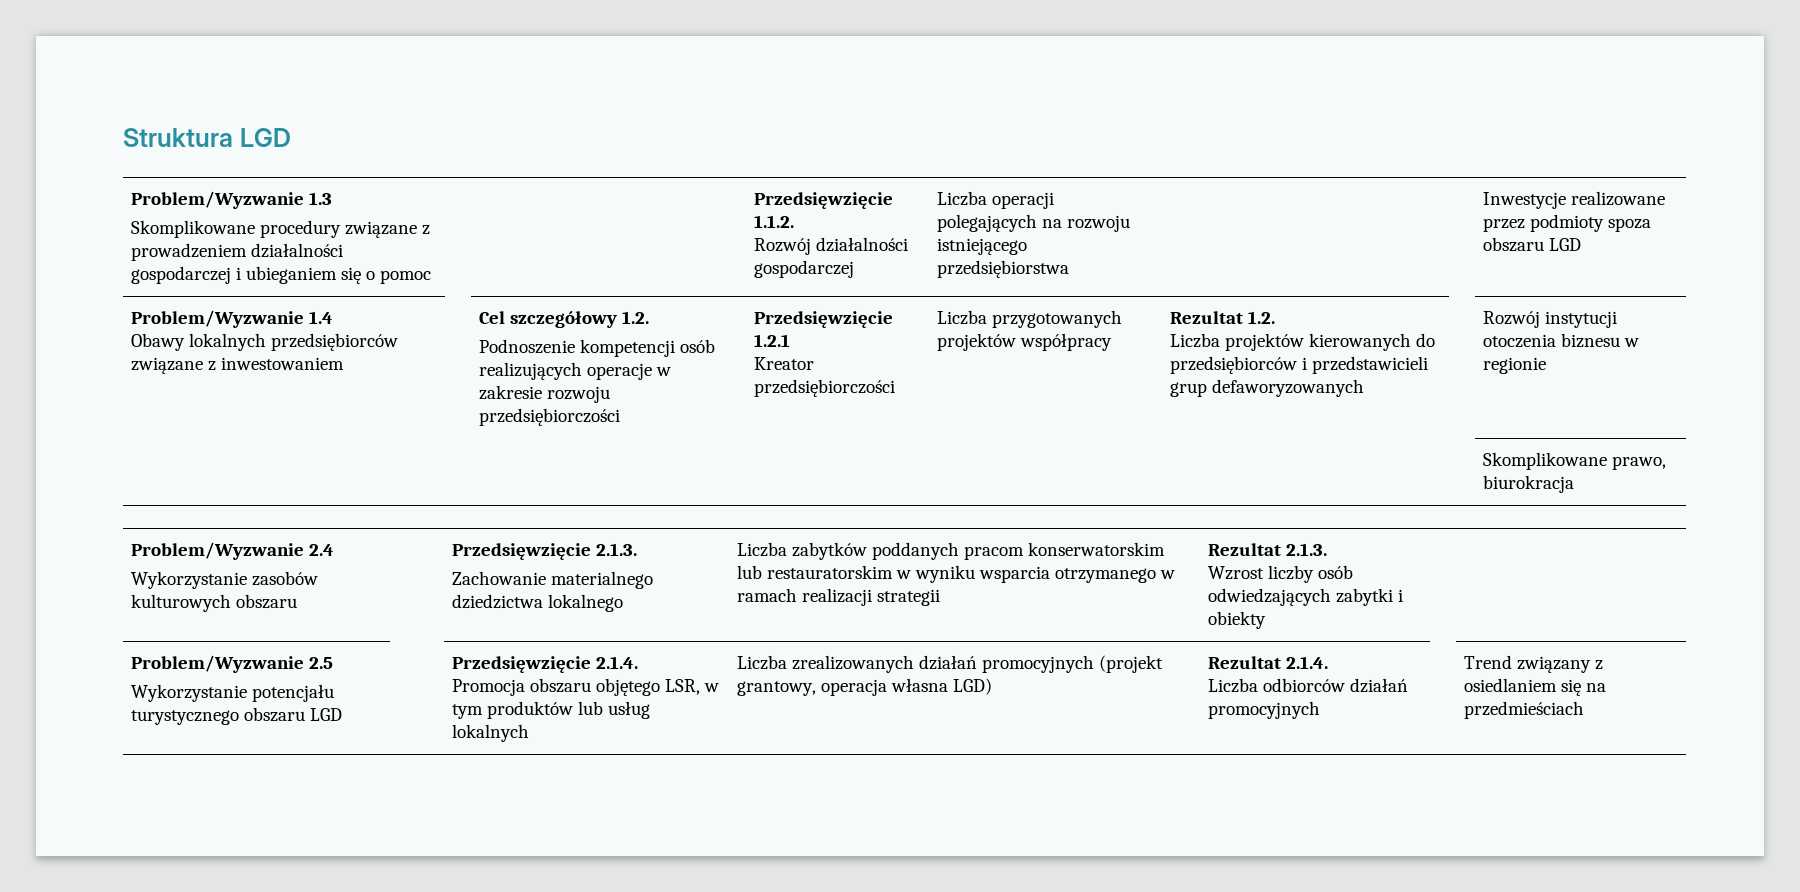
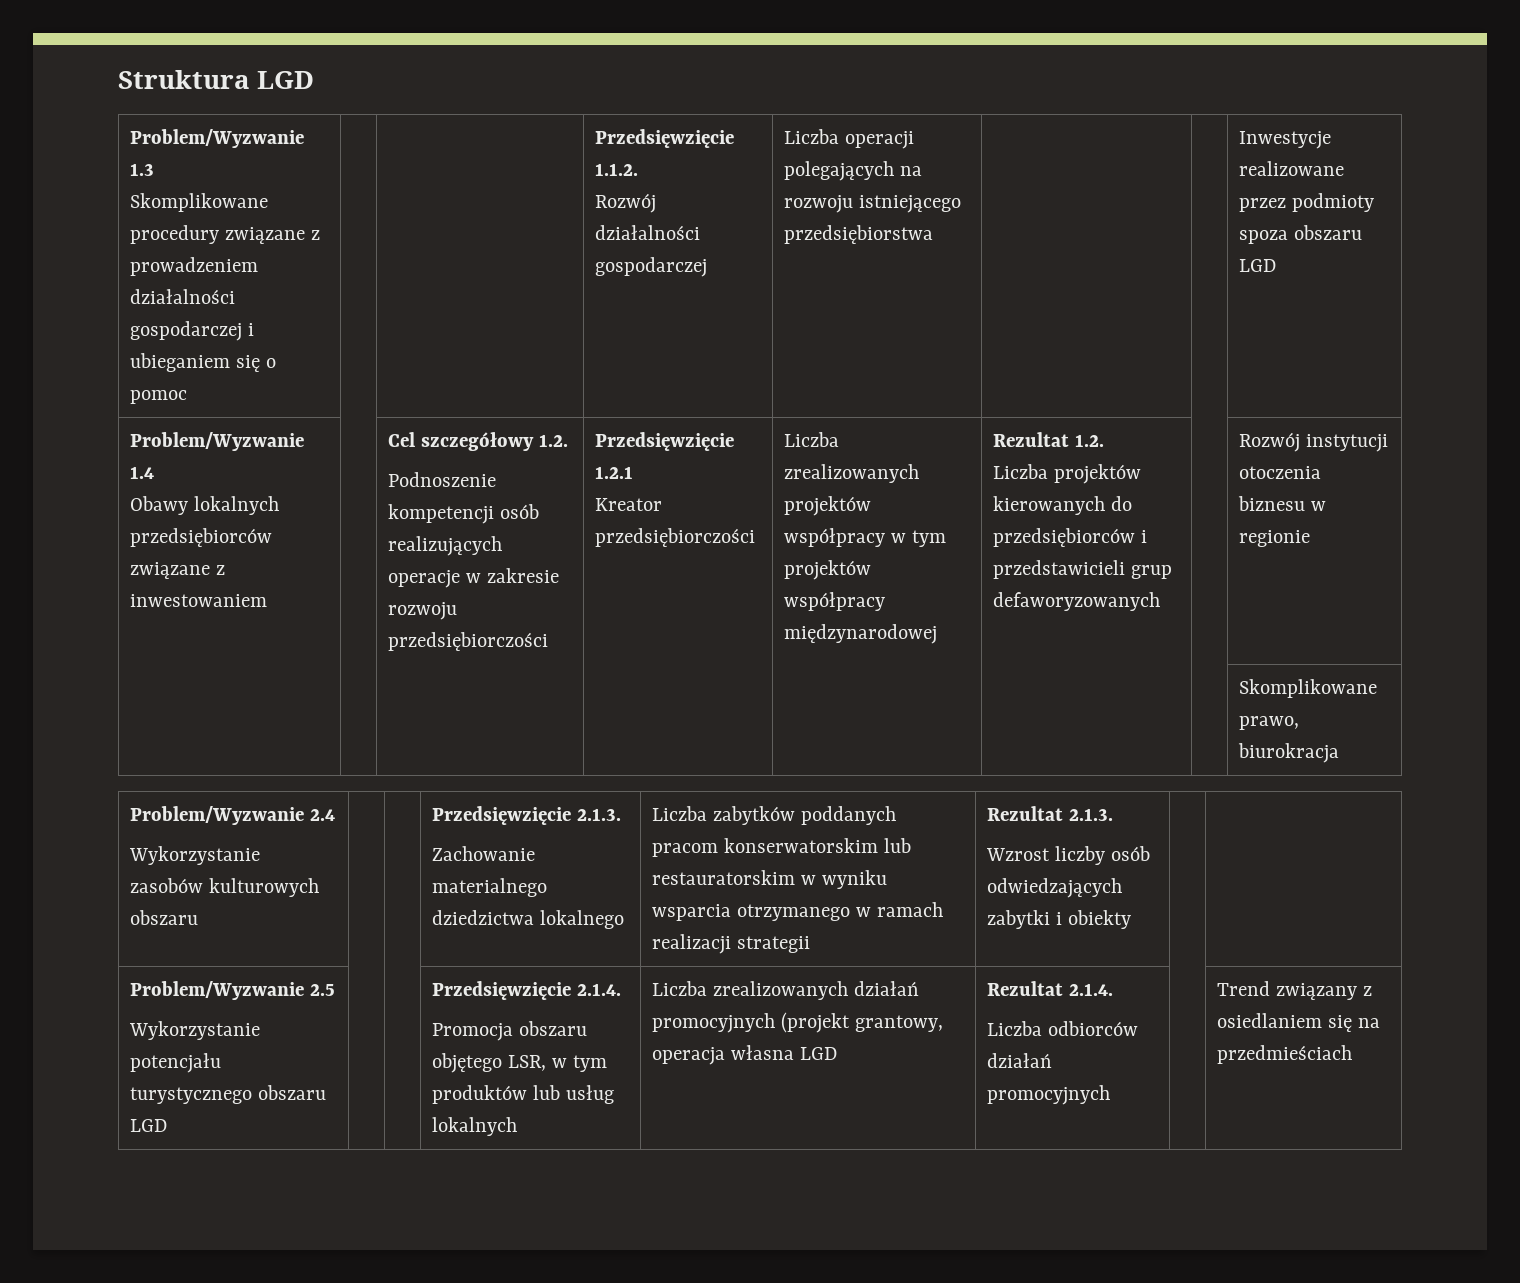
[992,310,1123,328] [937,333,1113,351] przygotowanych projektów współpracy -> [783,464,919,483] [783,496,871,516] [783,528,946,547] [783,560,871,580] [783,592,885,611] [783,624,937,644] zrealizowanych projektów współpracy w tym projektów współpracy międzynarodowej
[953,678,993,695] LGD) -> [799,1047,837,1060] LGD

